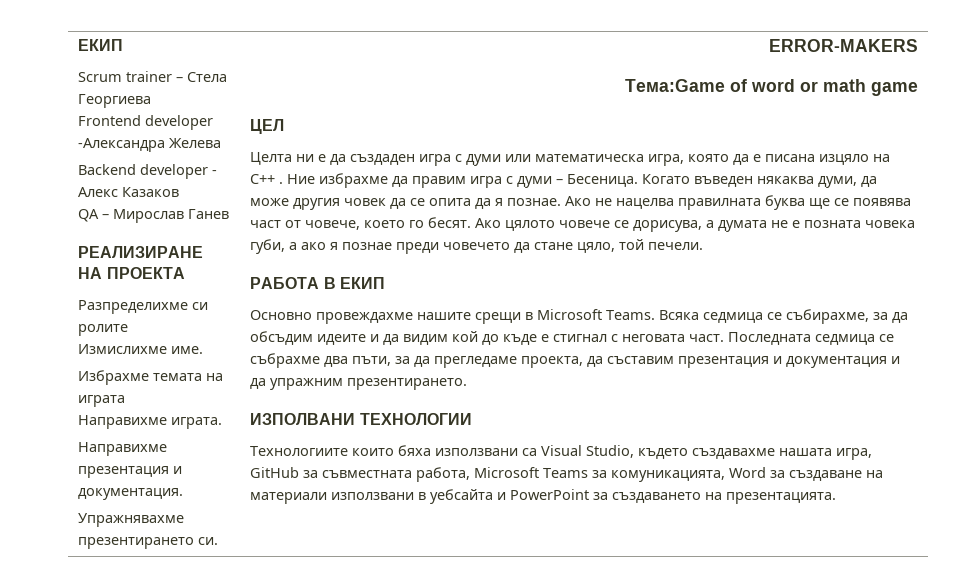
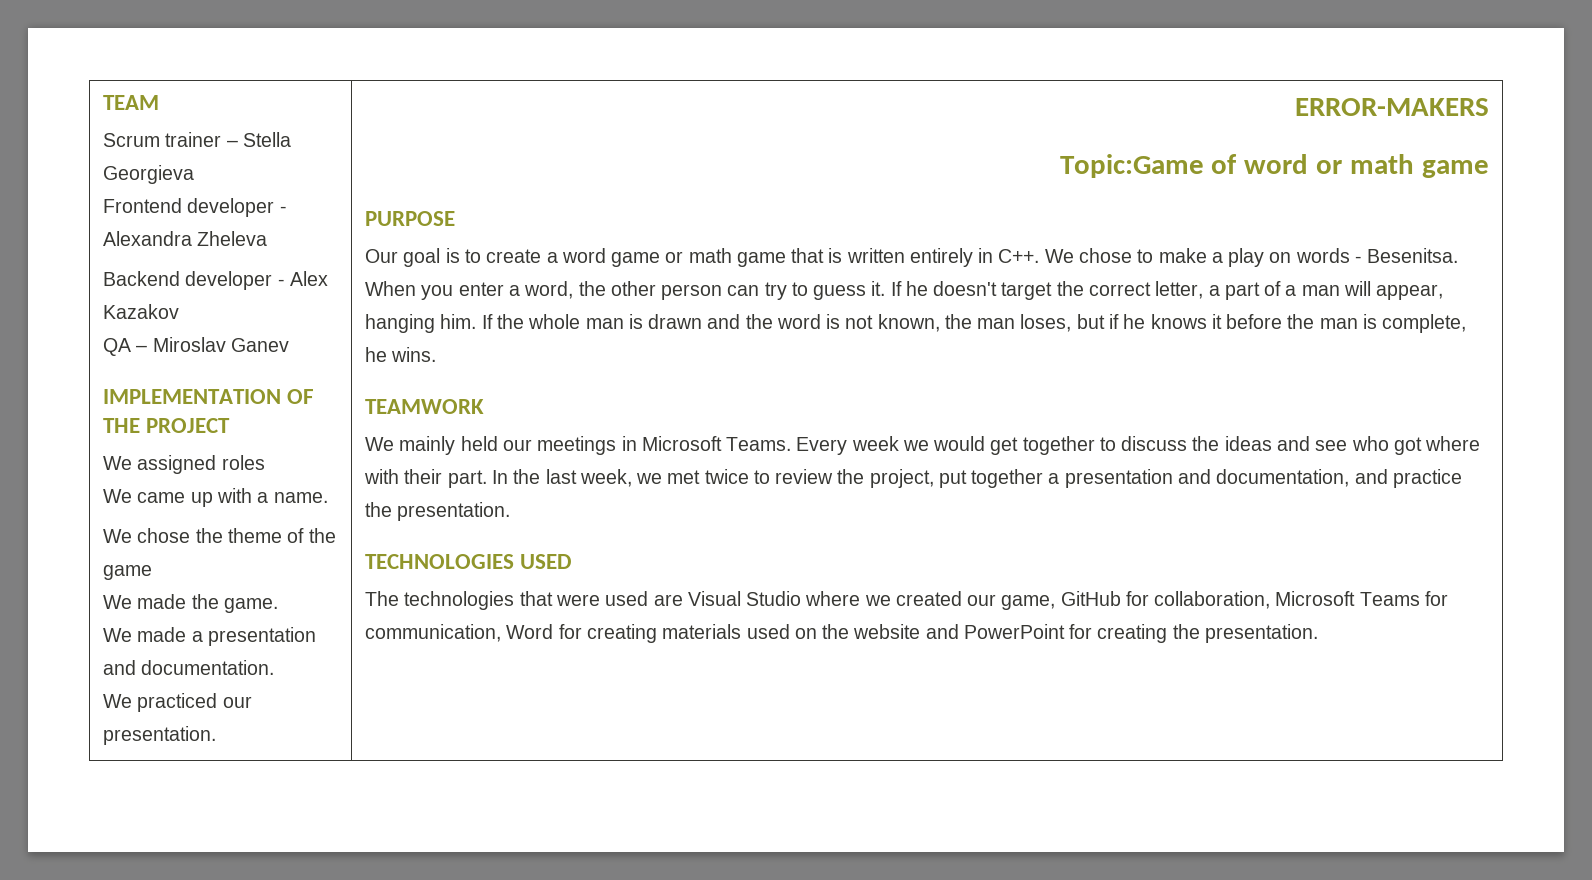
[78,39,124,51] ЕКИП -> [103,95,160,110] TEAM
[187,72,228,82] [78,94,152,108] Стела Георгиева -> [242,132,291,147] [103,165,195,184] Stella Georgieva
[78,138,222,152] -Александра Желева -> [279,206,287,213] [103,231,268,246] - Alexandra Zheleva
[78,187,180,197] Алекс Казаков -> [289,271,328,286] [103,304,180,319] Alex Kazakov
[113,209,230,223] [78,246,204,258] [78,267,185,279] [78,300,209,314] [78,324,129,336] [78,344,204,354] [78,370,224,385] [78,395,126,407] [78,415,223,429] [78,442,168,456] [78,466,183,478] [78,488,184,500] [78,513,185,527] [78,537,219,549] Мирослав Ганев // РЕАЛИЗИРАНЕ НА ПРОЕКТА // Разпределихме си ролите // Измислихме име. // Избрахме темата на играта // Направихме играта. // Направихме презентация и документация. // Упражнявахме презентирането си. -> [152,337,289,352] [103,389,315,404] [103,418,231,433] [103,455,265,474] [103,488,328,507] [103,528,336,543] [103,565,153,580] [103,594,278,613] [103,627,316,646] [103,660,275,675] [103,693,252,712] [103,726,217,745] Miroslav Ganev // IMPLEMENTATION OF THE PROJECT // We assigned roles // We came up with a name. // We chose the theme of the game // We made the game. // We made a presentation and documentation. // We practiced our presentation.
[624,79,725,92] Тема:Game -> [1059,154,1204,178] Тopic:Game
[250,119,285,134] [250,152,891,166] [250,173,878,188] [250,195,912,210] [250,217,916,232] [250,239,704,254] [250,277,385,289] [250,309,909,324] [250,331,895,345] [250,353,901,368] [250,378,468,390] [250,413,472,425] [250,445,873,460] [250,467,884,482] [250,489,837,504] ЦЕЛ // Целта ни е да създаден игра с думи или математическа игра, която да е писана изцяло на C++ . Ние избрахме да правим игра с думи – Бесеница. Когато въведен някаква думи, да може другия човек да се опита да я познае. Ако не нацелва правилната буква ще се появява част от човече, което го бесят. Ако цялото човече се дорисува, а думата не е позната човека губи, а ако я познае преди човечето да стане цяло, той печели. // РАБОТА В ЕКИП // Основно провеждахме нашите срещи в Microsoft Teams. Всяка седмица се събирахме, за да обсъдим идеите и да видим кой до къде е стигнал с неговата част. Последната седмица се събрахме два пъти, за да прегледаме проекта, да съставим презентация и документация и да упражним презентирането. // ИЗПОЛВАНИ ТЕХНОЛОГИИ // Технологиите които бяха използвани са Visual Studio, където създавахме нашата игра, GitHub за съвместната работа, Microsoft Teams за комуникацията, Word за създаване на материали използвани в уебсайта и PowerPoint за създаването на презентацията. -> [365,211,456,226] [365,248,1459,267] [365,281,1444,300] [365,314,1467,333] [365,347,437,362] [365,399,485,414] [365,436,1481,455] [364,469,1462,488] [365,502,511,521] [365,554,573,569] [365,591,1448,610] [365,624,1318,643] PURPOSE // Our goal is to create a word game or math game that is written entirely in C++. We chose to make a play on words - Besenitsa. When you enter a word, the other person can try to guess it. If he doesn't target the correct letter, a part of a man will appear, hanging him. If the whole man is drawn and the word is not known, the man loses, but if he knows it before the man is complete, he wins. // TEAMWORK // We mainly held our meetings in Microsoft Teams. Every week we would get together to discuss the ideas and see who got where with their part. In the last week, we met twice to review the project, put together a presentation and documentation, and practice the presentation. // TECHNOLOGIES USED // The technologies that were used are Visual Studio where we created our game, GitHub for collaboration, Microsoft Teams for communication, Word for creating materials used on the website and PowerPoint for creating the presentation.

